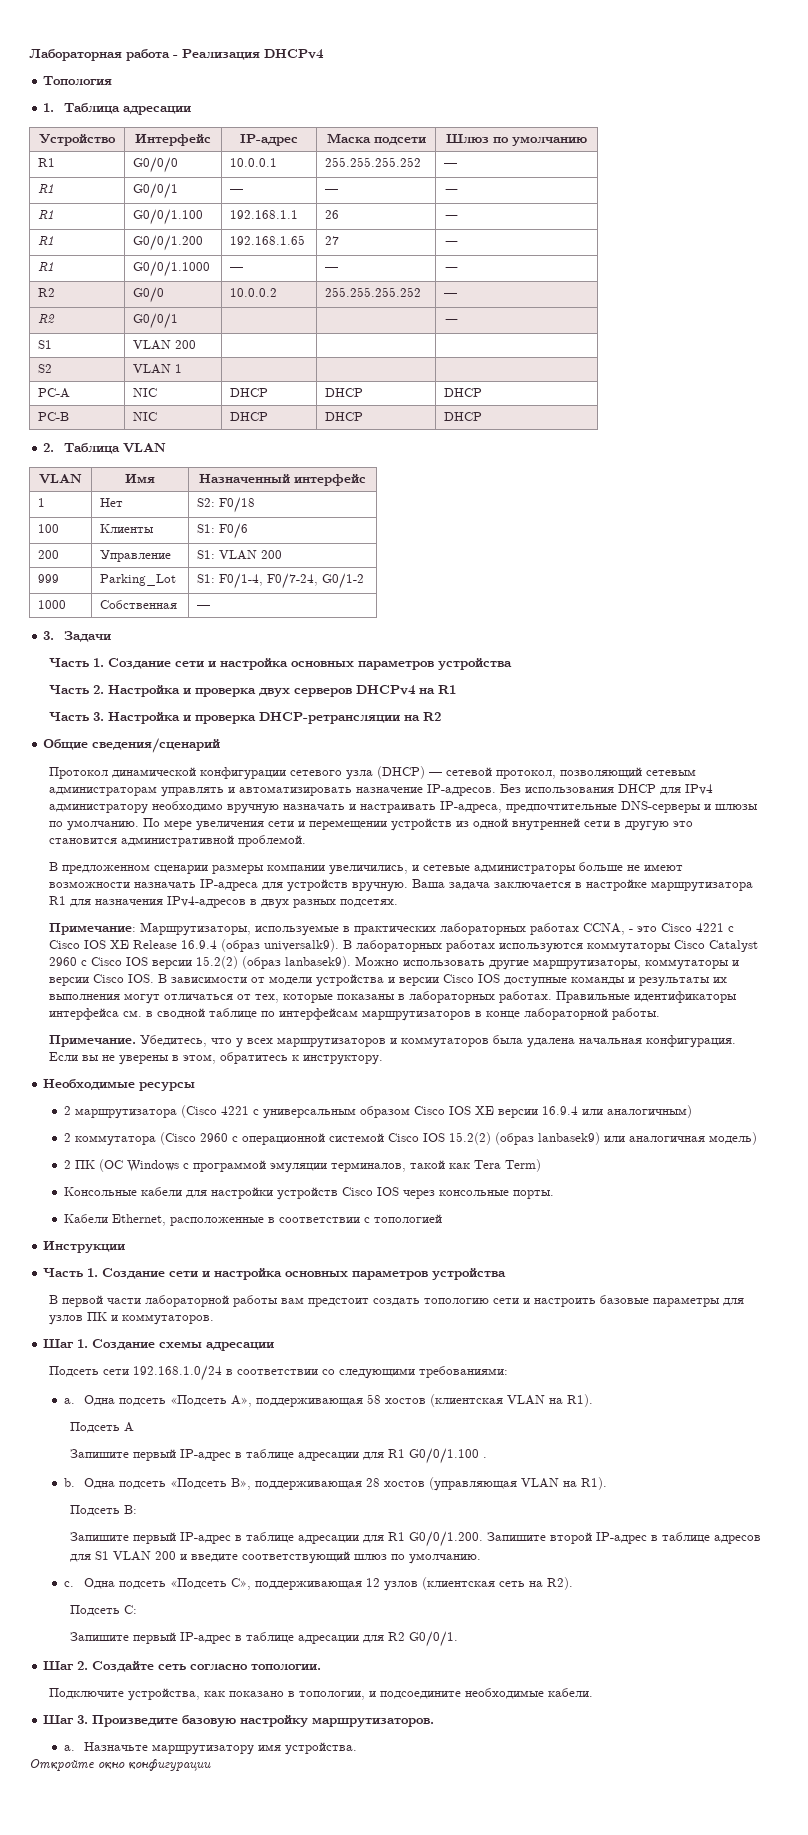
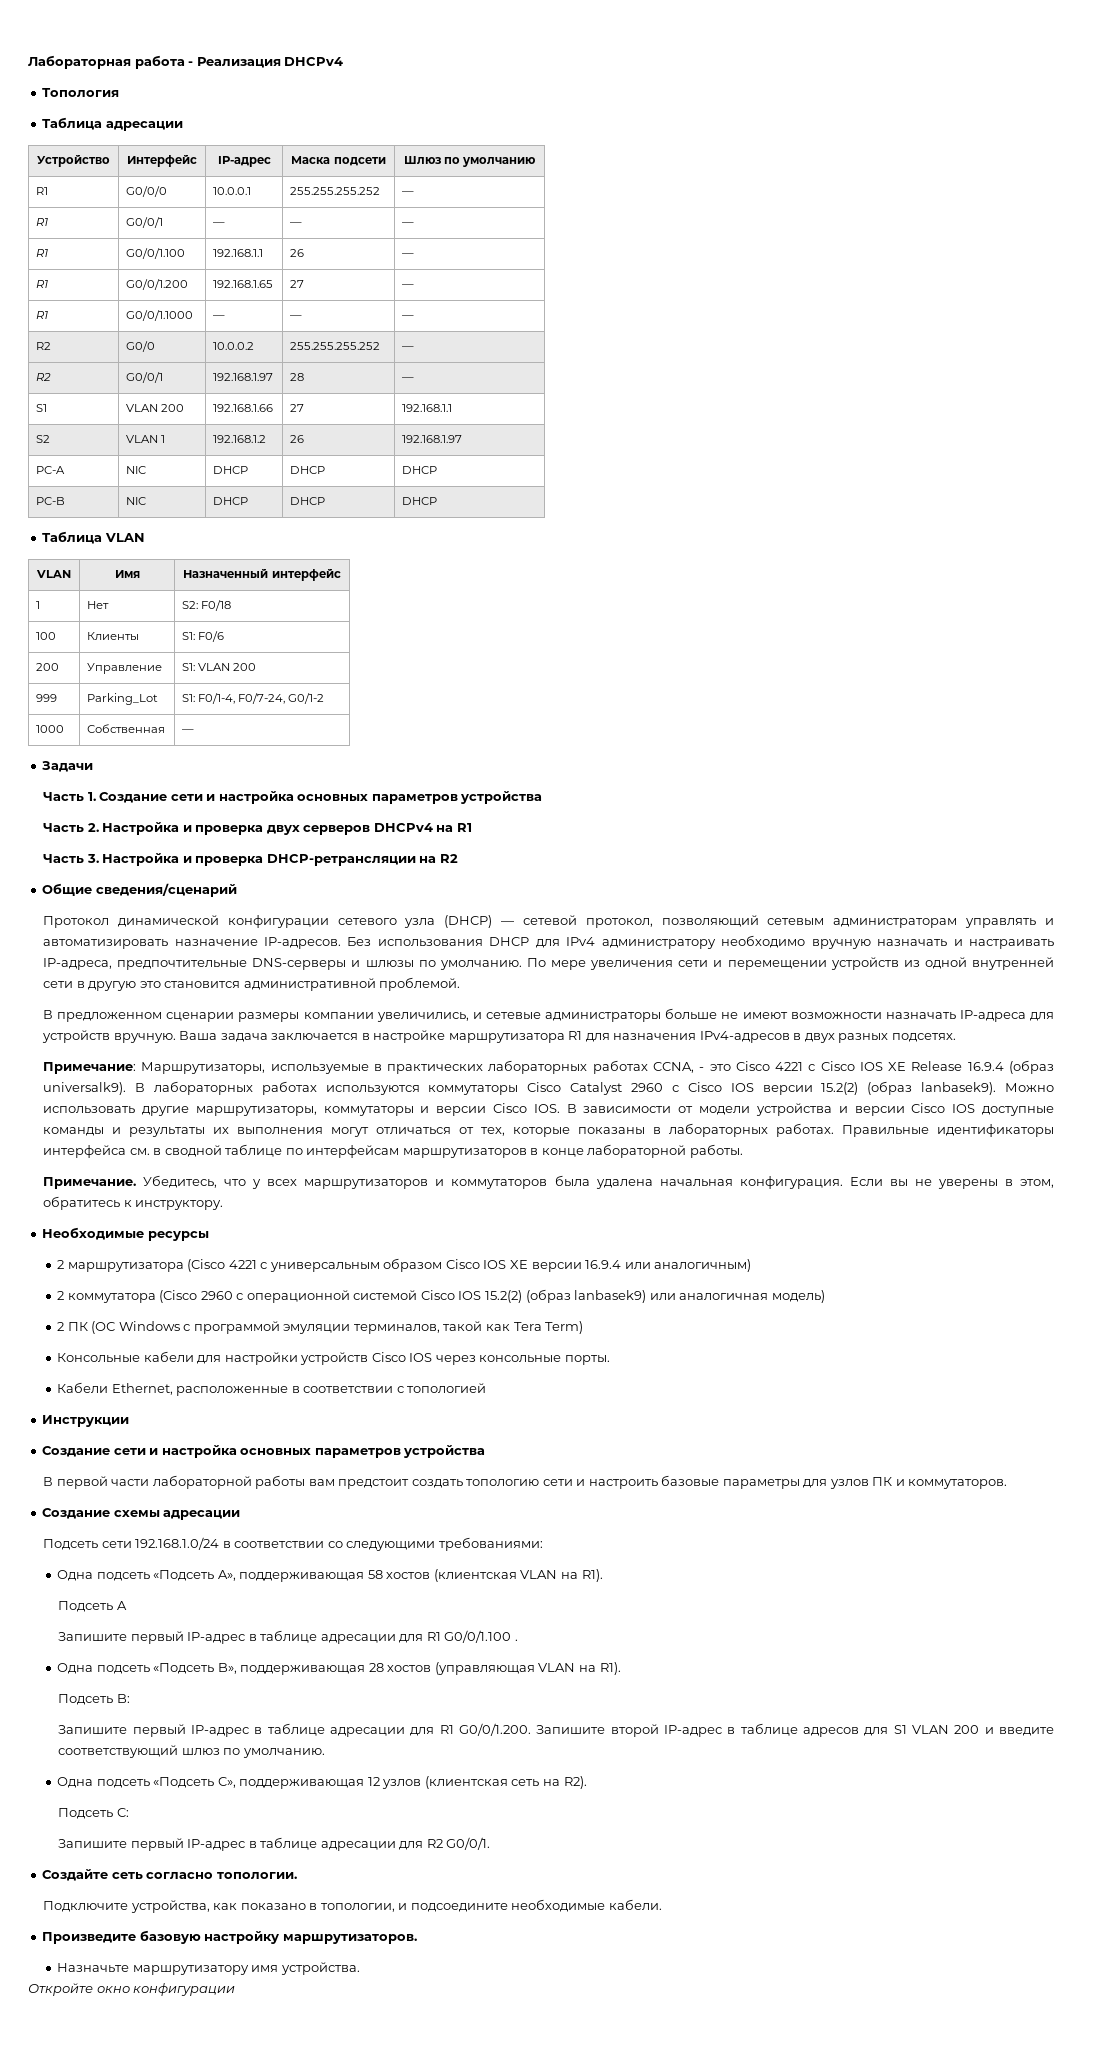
[43,103,55,112] 1. -> (120, 92) none
(179, 321) | -> [213,373,274,381] [290,373,305,381] 192.168.1.97 | 28
(197, 344) | | -> [213,404,274,412] [290,404,305,412] [402,404,453,412] 192.168.1.66 | 27 | 192.168.1.1
(183, 368) | | -> [213,435,267,443] [290,435,305,443] [402,435,463,443] 192.168.1.2 | 26 | 192.168.1.97
[43,443,55,452] 2. -> (438, 501) none
[43,631,55,640] 3. -> (195, 731) none
[43,1267,99,1278] Часть 1. -> (130, 1421) none
[43,1339,89,1348] Шаг 1. -> (1008, 1484) none
[63,1398,75,1404] a. -> (543, 1544) none
[63,1478,75,1487] b. -> (518, 1640) none
[63,1581,74,1587] c. -> (325, 1753) none
[43,1661,89,1670] Шаг 2. -> (491, 1843) none
[43,1715,89,1724] Шаг 3. -> (662, 1904) none
[63,1745,75,1751] a. -> (417, 1939) none

